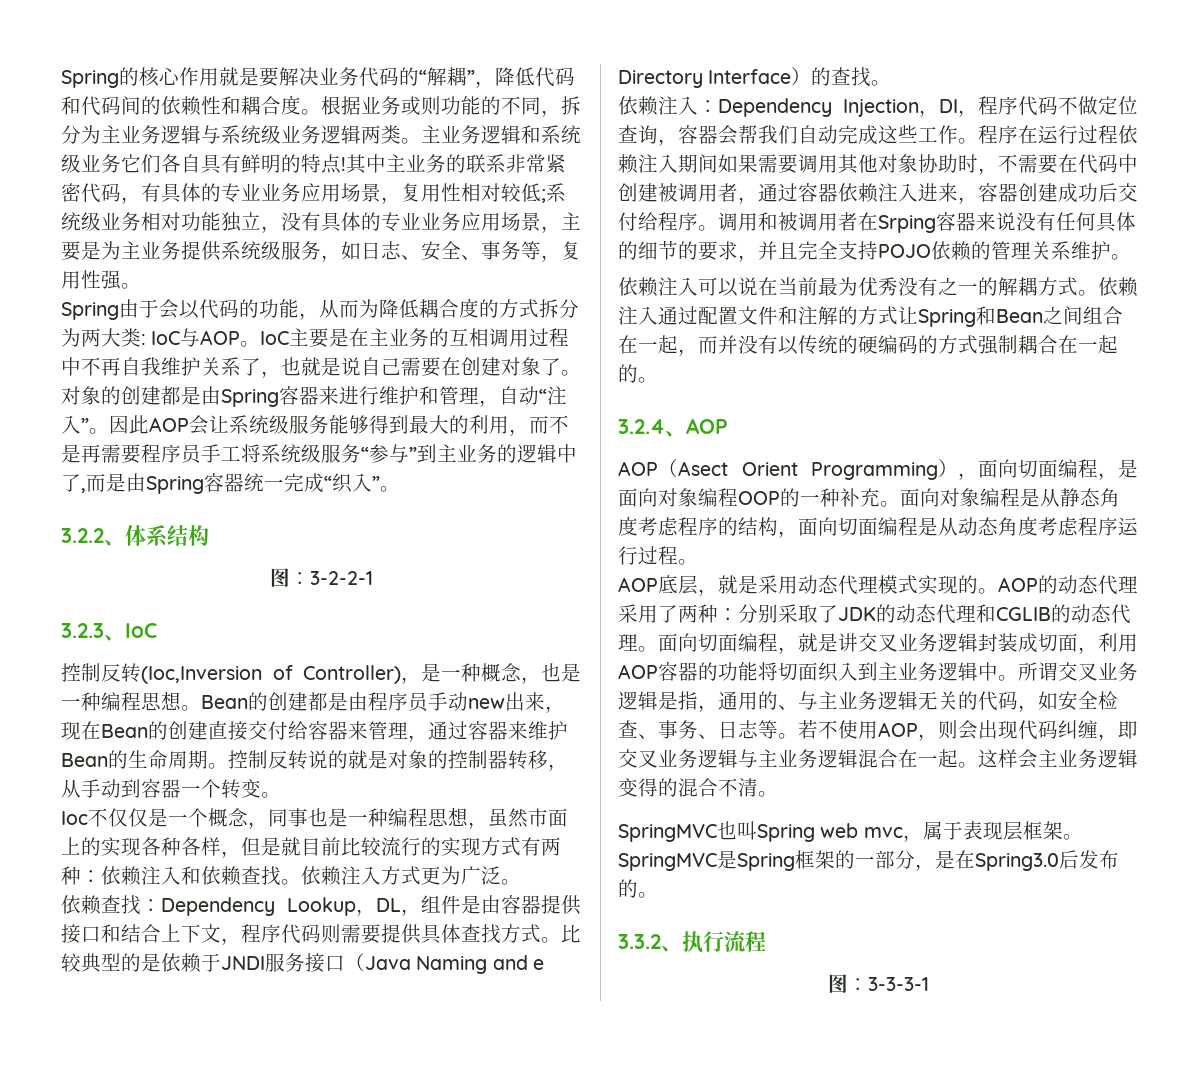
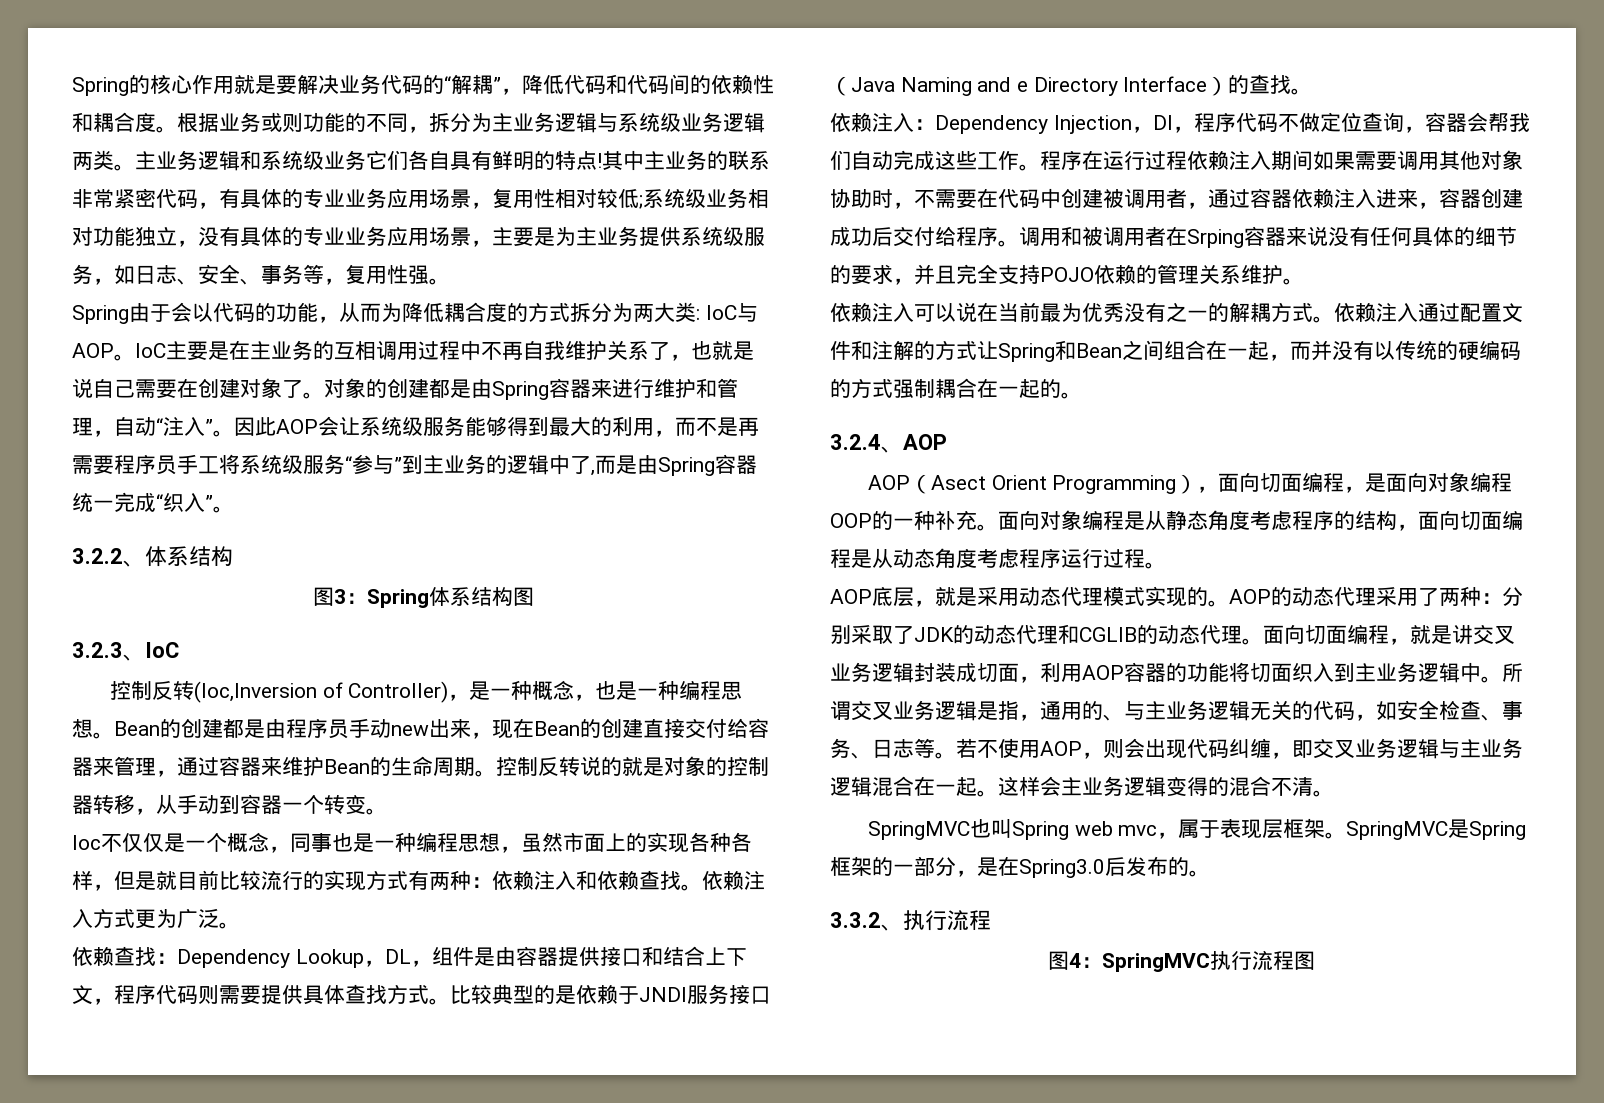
[289,571,373,585] ：3-2-2-1 -> [333,587,534,608] 3：Spring体系结构图
[847,977,929,991] ：3-3-3-1 -> [1068,950,1315,972] 4：SpringMVC执行流程图

